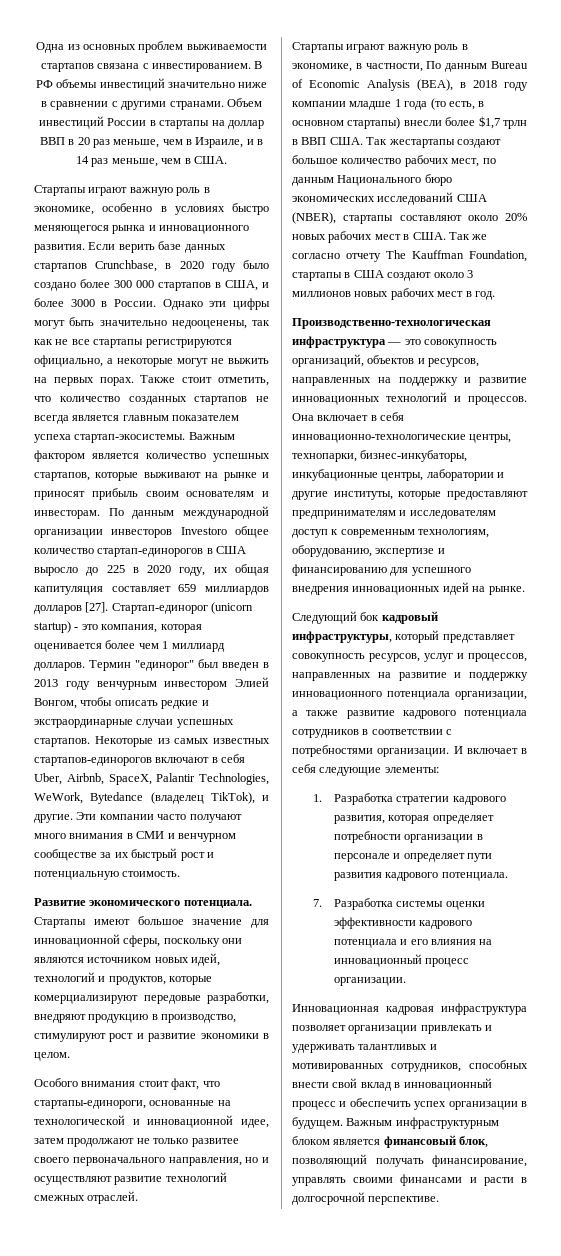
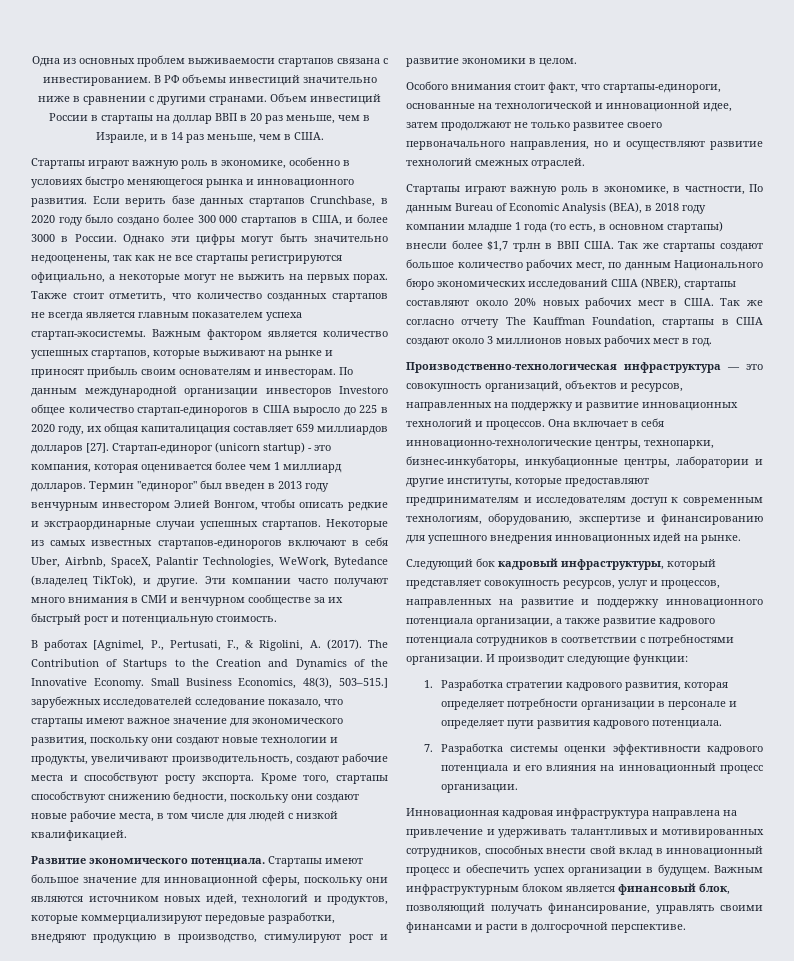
[34,586,103,595] капитуляция -> [141,426,230,435] капиталицация
(181, 874) none -> [31,639,388,651] [31,659,389,670] [31,677,388,689] [31,696,343,708] [31,718,343,727] [31,737,338,746] [31,753,388,765] [31,772,388,784] [31,791,359,803] [31,810,338,822] [31,830,127,841] // В работах [Agnimel, P., Pertusati, F., & Rigolini, A. (2017). The Contribution of Startups to the Creation and Dynamics of the Innovative Economy. Small Business Economics, 48(3), 503–515.] зарубежных исследователей сследование показало, что стартапы имеют важное значение для экономического развития, поскольку они создают новые технологии и продукты, увеличивают производительность, создают рабочие места и способствуют росту экспорта. Кроме того, стартапы способствуют снижению бедности, поскольку они создают новые рабочие места, в том числе для людей с низкой квалификацией.
[34,995,138,1004] комерциализируют -> [81,915,202,924] коммерциализируют
[388,139,455,148] жестартапы -> [642,243,716,252] же стартапы
[466,748,527,754] [292,764,439,776] включает в себя следующие элементы: -> [498,654,688,665] производит следующие функции:
[292,1025,482,1034] позволяет организации привлекать -> [652,810,737,819] [406,829,483,838] направлена на привлечение

